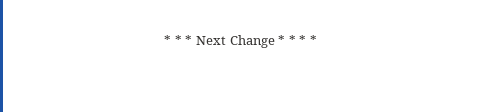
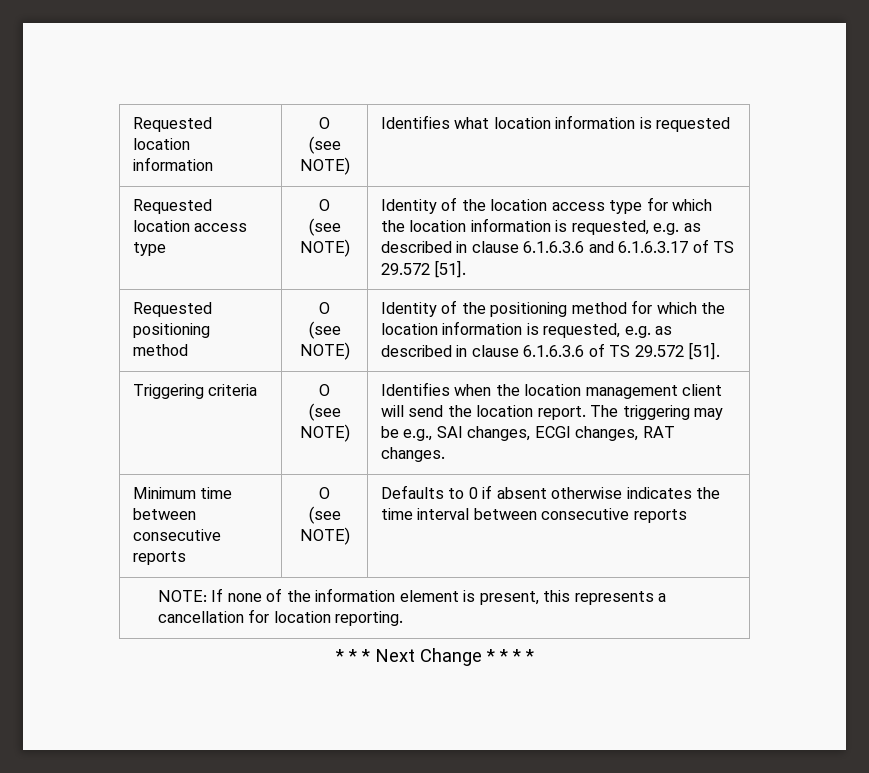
(164, 40) none -> [132,117,212,132] [132,138,190,150] [132,157,213,171] [319,117,330,129] [308,136,341,154] [299,157,350,175] [380,115,731,132] [132,199,212,214] [132,220,248,232] [132,242,166,256] [319,199,330,211] [308,218,341,236] [299,239,350,257] [380,197,713,214] [380,218,701,235] [380,239,735,253] [380,260,467,278] [132,302,212,317] [132,323,210,338] [132,344,188,356] [319,302,330,314] [308,321,341,339] [299,342,350,360] [380,300,726,317] [380,321,673,338] [380,342,721,360] [132,384,258,399] [319,384,330,396] [308,403,341,421] [299,424,350,442] [380,382,723,399] [380,405,724,420] [380,426,675,441] [380,447,445,462] [132,487,233,499] [132,508,196,520] [132,529,221,541] [132,551,186,565] [319,487,330,499] [308,506,341,524] [299,527,350,545] [380,485,721,499] [380,508,687,523] [157,588,666,605] [157,609,404,626] Requested location information | O // (see NOTE) | Identifies what location information is requested // Requested location access type | O // (see NOTE) | Identity of the location access type for which the location information is requested, e.g. as described in clause 6.1.6.3.6 and 6.1.6.3.17 of TS 29.572 [51]. // Requested positioning method | O // (see NOTE) | Identity of the positioning method for which the location information is requested, e.g. as described in clause 6.1.6.3.6 of TS 29.572 [51]. // Triggering criteria | O // (see NOTE) | Identifies when the location management client will send the location report. The triggering may be e.g., SAI changes, ECGI changes, RAT changes. // Minimum time between consecutive reports | O // (see NOTE) | Defaults to 0 if absent otherwise indicates the time interval between consecutive reports // NOTE: If none of the information element is present, this represents a cancellation for location reporting. //

